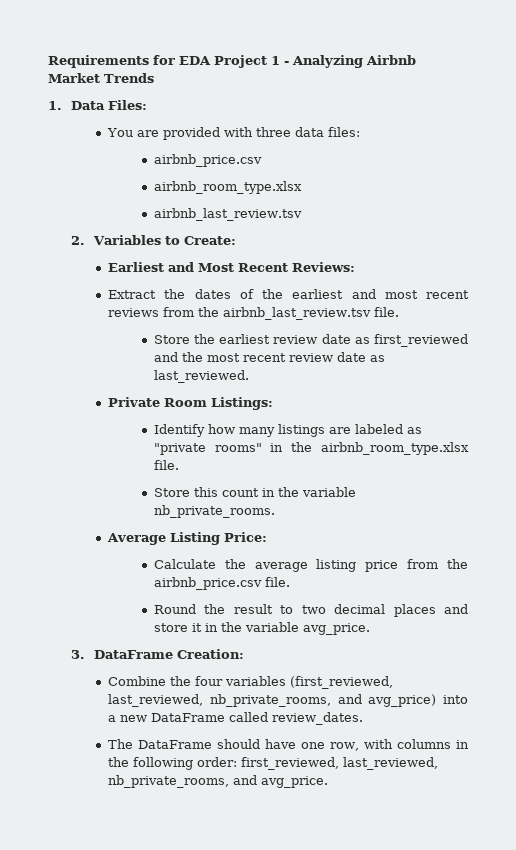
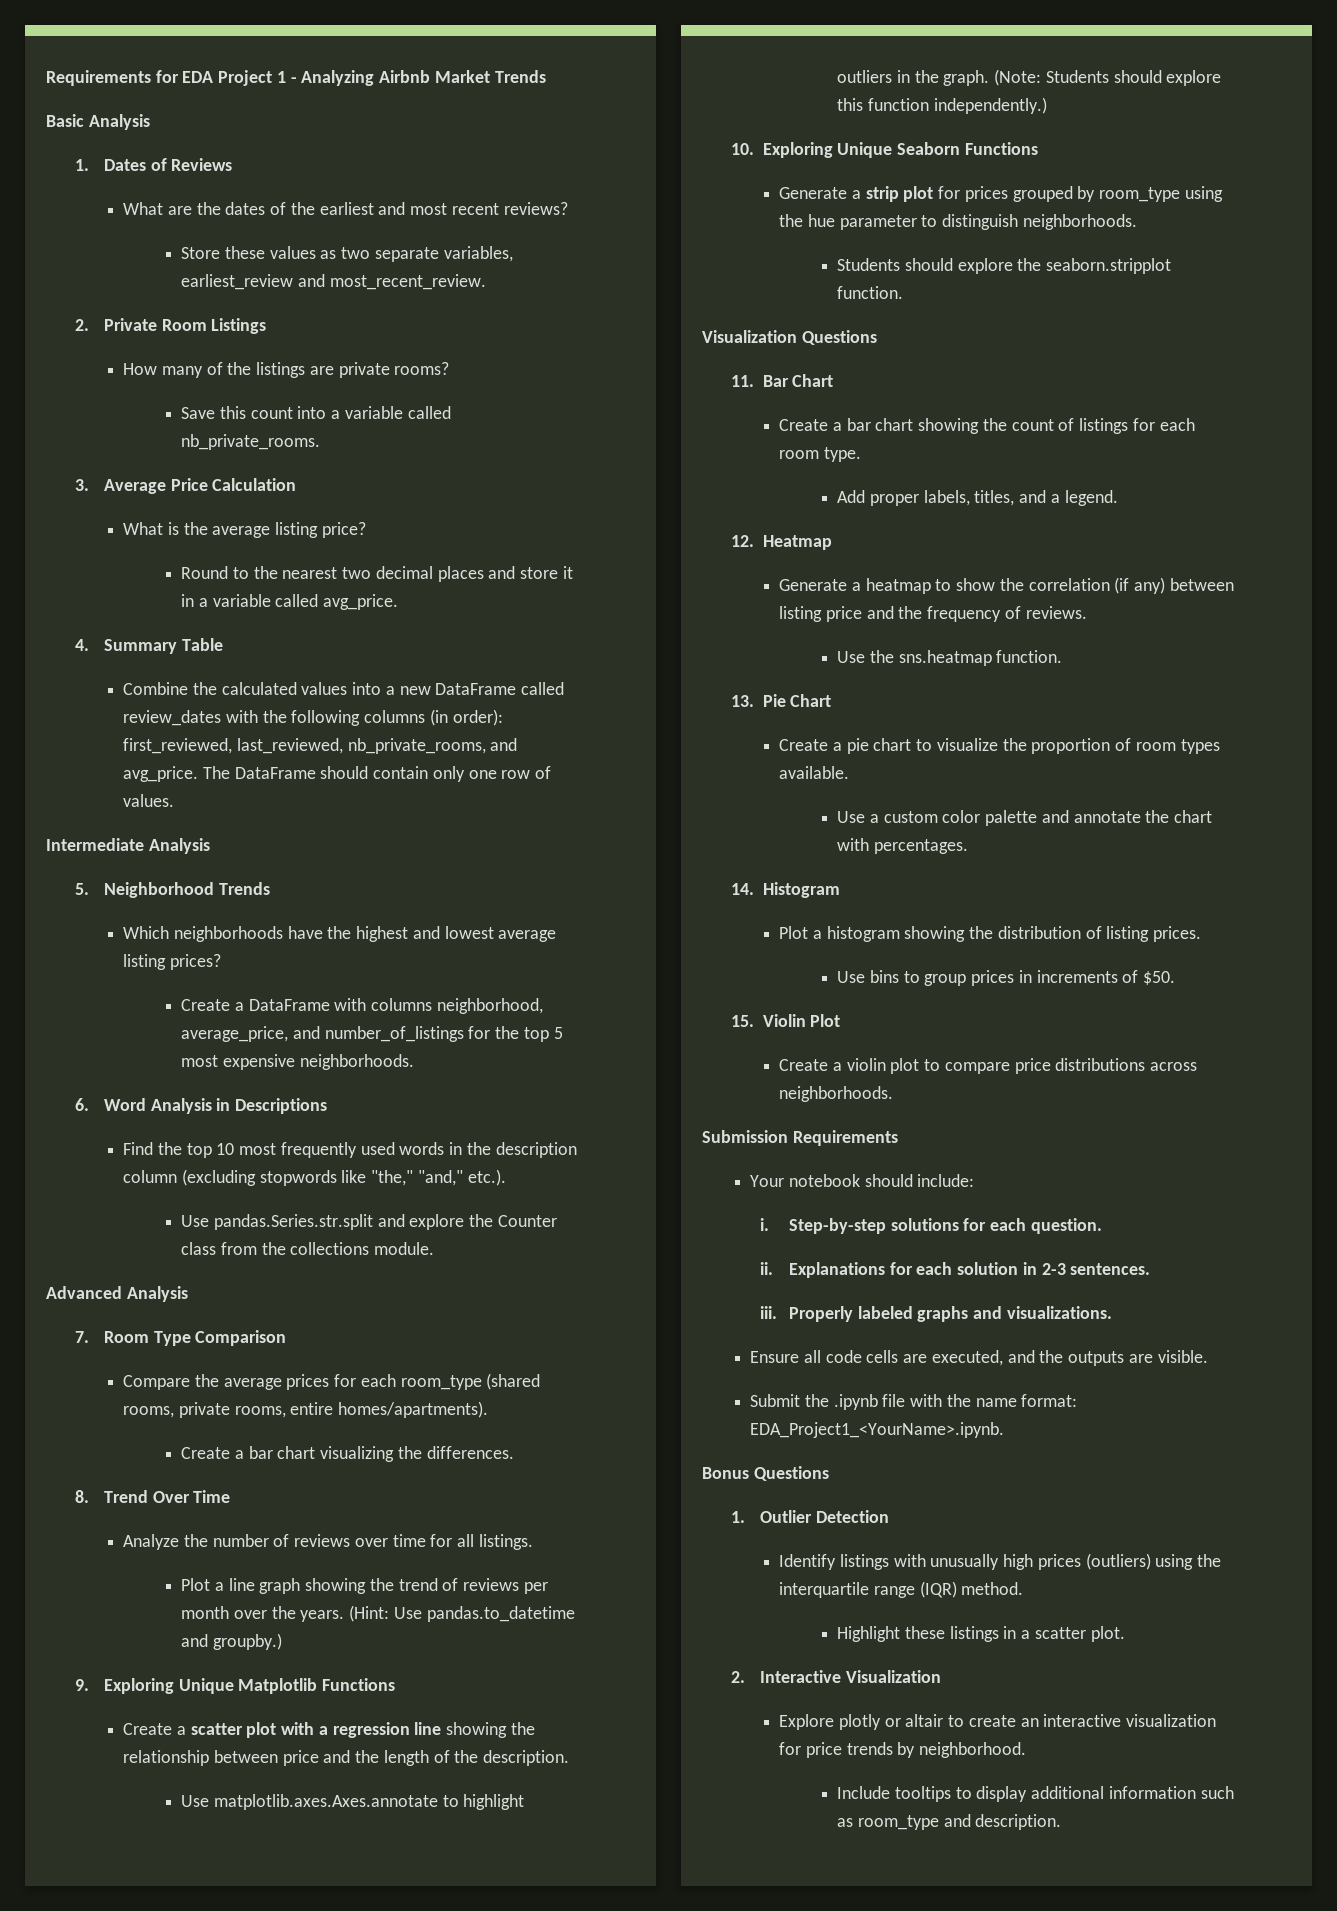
[48,100,147,110] [107,127,361,140] [153,154,262,167] [153,181,302,194] [153,208,302,221] [70,235,236,245] [108,262,356,272] [108,290,157,299] 1. Data Files: // You are provided with three data files: // airbnb_price.csv // airbnb_room_type.xlsx // airbnb_last_review.tsv // 2. Variables to Create: // Earliest and Most Recent Reviews: // Extract -> [46,114,150,130] [75,158,233,171] [123,202,192,215] Basic Analysis // 1. Dates of Reviews // What are
[108,307,400,320] [153,334,469,347] [153,352,385,362] [153,370,249,383] [108,397,274,410] [153,424,422,437] [153,442,469,455] [153,460,179,470] [153,487,356,497] [153,505,275,518] [107,532,268,545] [153,559,468,572] [153,577,290,590] [153,604,294,614] reviews from the airbnb_last_review.tsv file. // Store the earliest review date as first_reviewed and the most recent review date as last_reviewed. // Private Room Listings: // Identify how many listings are labeled as "private rooms" in the airbnb_room_type.xlsx file. // Store this count in the variable nb_private_rooms. // Average Listing Price: // Calculate the average listing price from the airbnb_price.csv file. // Round the result to -> [503,202,568,215] [181,246,513,262] [181,274,486,290] [75,318,267,334] [123,362,450,378] [181,406,451,419] [181,434,321,450] [75,478,297,494] [123,522,366,538] [181,566,338,579] reviews? // Store these values as two separate variables, earliest_review and most_recent_review. // 2. Private Room Listings // How many of the listings are private rooms? // Save this count into a variable called nb_private_rooms. // 3. Average Price Calculation // What is the average listing price? // Round to the nearest
[220,622,370,635] [70,649,244,659] [108,676,394,689] [108,694,437,707] the variable avg_price. // 3. DataFrame Creation: // Combine the four variables (first_reviewed, last_reviewed, nb_private_rooms, and avg_price) -> [199,594,399,610] [75,638,223,654] [123,682,348,695] a variable called avg_price. // 4. Summary Table // Combine the calculated values
[272,712,364,725] [108,739,469,751] [108,757,238,770] review_dates. // The DataFrame should have one row, with columns in the following order: -> [123,709,503,726] review_dates with the following columns (in order):
(329, 782) none -> [202,766,552,782] [123,794,175,807] [46,838,210,854] [75,882,270,898] [123,926,557,942] [123,954,221,970] [181,998,543,1014] [181,1026,563,1042] [181,1054,414,1070] [75,1098,328,1114] [123,1142,577,1158] [123,1169,506,1186] [181,1214,557,1230] [181,1242,435,1255] [46,1286,188,1302] [75,1330,287,1346] [123,1373,541,1390] [123,1401,489,1418] [181,1446,514,1462] [75,1490,231,1503] [123,1534,533,1550] [181,1578,548,1594] [181,1605,575,1622] [181,1633,283,1650] [75,1678,396,1694] [123,1722,535,1738] [123,1750,570,1766] [181,1794,525,1810] [837,69,1222,86] [837,97,1047,114] [731,142,1038,158] [779,186,1223,202] [779,214,1137,230] [837,258,1172,274] [837,286,904,299] [702,330,877,345] [731,374,834,387] [779,418,1195,434] [779,447,861,462] [837,490,1118,506] [731,535,832,550] [779,577,1234,594] [779,606,1087,622] [837,650,1063,666] [731,694,832,707] [779,738,1220,754] [779,766,850,779] [837,810,1213,826] [837,838,969,854] [731,882,840,898] [779,926,1202,942] [837,970,1176,986] [731,1014,841,1027] [779,1058,1198,1074] [779,1086,894,1102] [702,1130,898,1146] [750,1174,975,1187] [760,1218,1102,1234] [760,1262,1151,1278] [760,1306,1112,1322] [750,1350,1208,1366] [750,1394,1078,1410] [750,1422,1005,1438] [702,1466,829,1481] [731,1510,889,1523] [779,1553,1222,1570] [779,1581,1024,1598] [837,1626,1125,1642] [731,1670,941,1683] [779,1714,1217,1730] [779,1742,1027,1758] [837,1786,1234,1802] [837,1814,1062,1830] The DataFrame should contain only one row of values. // Intermediate Analysis // 5. Neighborhood Trends // Which neighborhoods have the highest and lowest average listing prices? // Create a DataFrame with columns neighborhood, average_price, and number_of_listings for the top 5 most expensive neighborhoods. // 6. Word Analysis in Descriptions // Find the top 10 most frequently used words in the description column (excluding stopwords like "the," "and," etc.). // Use pandas.Series.str.split and explore the Counter class from the collections module. // Advanced Analysis // 7. Room Type Comparison // Compare the average prices for each room_type (shared rooms, private rooms, entire homes/apartments). // Create a bar chart visualizing the differences. // 8. Trend Over Time // Analyze the number of reviews over time for all listings. // Plot a line graph showing the trend of reviews per month over the years. (Hint: Use pandas.to_datetime and groupby.) // 9. Exploring Unique Matplotlib Functions // Create a scatter plot with a regression line showing the relationship between price and the length of the description. // Use matplotlib.axes.Axes.annotate to highlight outliers in the graph. (Note: Students should explore this function independently.) // 10. Exploring Unique Seaborn Functions // Generate a strip plot for prices grouped by room_type using the hue parameter to distinguish neighborhoods. // Students should explore the seaborn.stripplot function. // Visualization Questions // 11. Bar Chart // Create a bar chart showing the count of listings for each room type. // Add proper labels, titles, and a legend. // 12. Heatmap // Generate a heatmap to show the correlation (if any) between listing price and the frequency of reviews. // Use the sns.heatmap function. // 13. Pie Chart // Create a pie chart to visualize the proportion of room types available. // Use a custom color palette and annotate the chart with percentages. // 14. Histogram // Plot a histogram showing the distribution of listing prices. // Use bins to group prices in increments of $50. // 15. Violin Plot // Create a violin plot to compare price distributions across neighborhoods. // Submission Requirements // Your notebook should include: // i. Step-by-step solutions for each question. // ii. Explanations for each solution in 2-3 sentences. // iii. Properly labeled graphs and visualizations. // Ensure all code cells are executed, and the outputs are visible. // Submit the .ipynb file with the name format: EDA_Project1_<YourName>.ipynb. // Bonus Questions // 1. Outlier Detection // Identify listings with unusually high prices (outliers) using the interquartile range (IQR) method. // Highlight these listings in a scatter plot. // 2. Interactive Visualization // Explore plotly or altair to create an interactive visualization for price trends by neighborhood. // Include tooltips to display additional information such as room_type and description.

